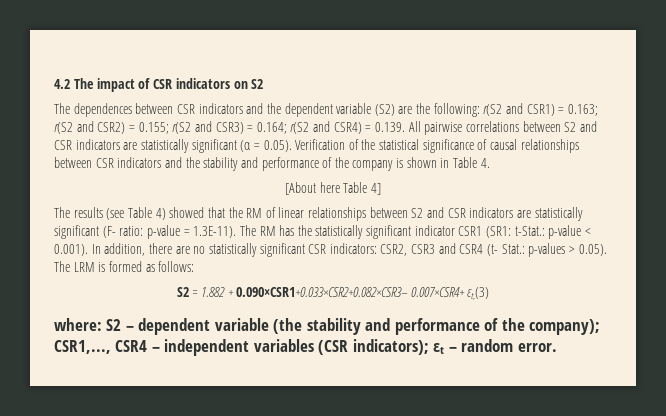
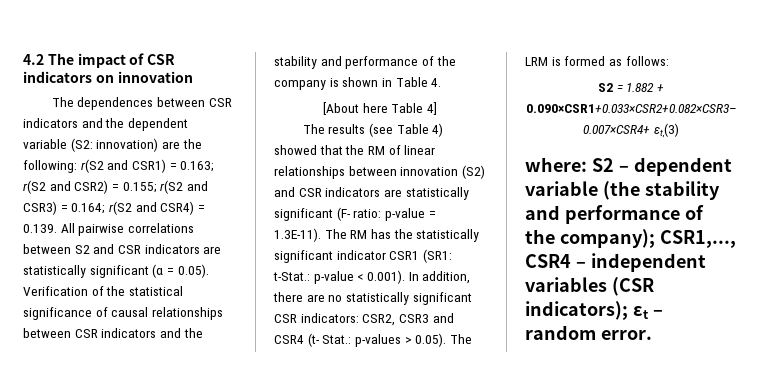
[251,79,264,89] S2 -> [117,71,193,83] innovation
[374,104,395,116] (S2) -> [70,138,159,152] (S2: innovation)
[411,208,424,218] S2 -> [400,165,485,179] innovation (S2)

